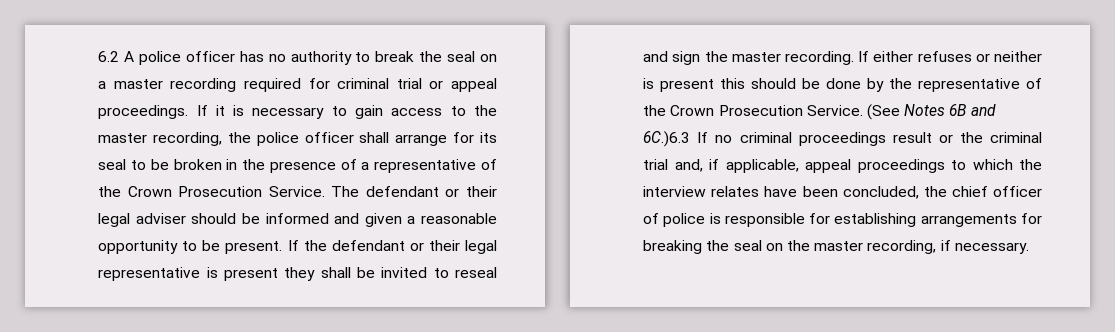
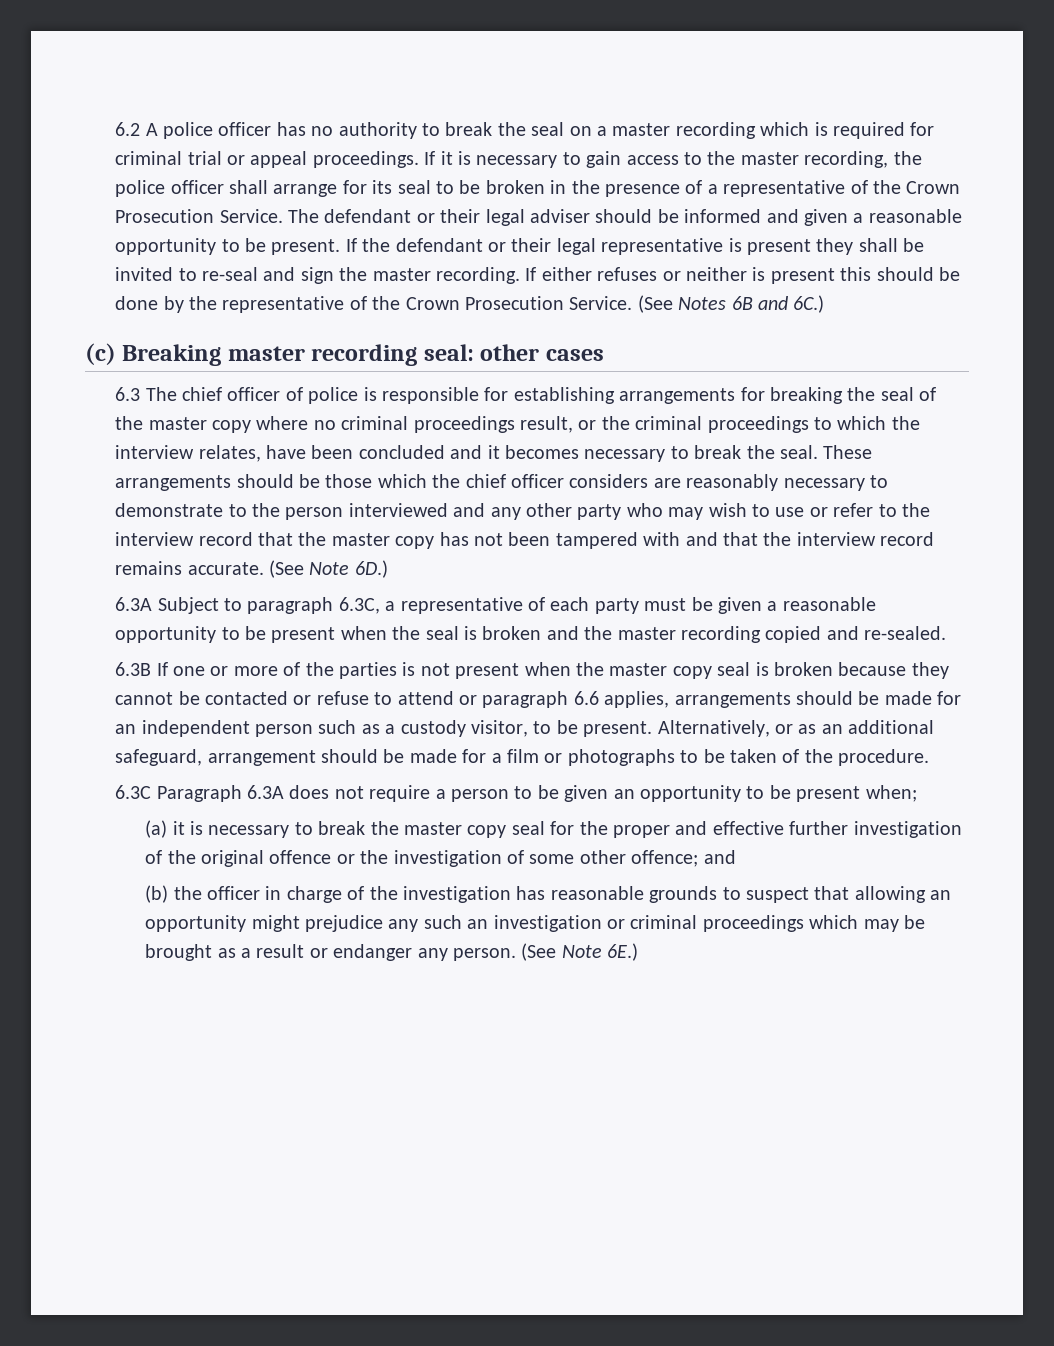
(237, 85) none -> [760,122,828,136] which is
[455,267,497,278] reseal -> [201,267,258,281] re-seal
[643,131,1042,147] [643,159,1042,173] [643,186,947,199] 6C.)6.3 If no criminal proceedings result or the criminal trial and, if applicable, appeal proceedings to which the interview relates have been concluded, the -> [793,295,825,313] [85,343,604,366] [115,387,177,401] 6C.) // (c) Breaking master recording seal: other cases // 6.3 The
[765,240,1029,254] on the master recording, if necessary. -> [919,387,937,401] [115,416,920,433] [115,445,873,462] [115,474,888,491] [115,503,930,520] [115,532,935,549] [115,560,388,578] [115,597,876,614] [115,626,947,643] [115,662,949,679] [115,691,962,708] [115,720,935,737] [115,749,930,766] [115,785,917,802] [145,820,962,838] [145,850,736,867] [145,885,952,903] [145,915,926,932] [145,943,639,961] of the master copy where no criminal proceedings result, or the criminal proceedings to which the interview relates, have been concluded and it becomes necessary to break the seal. These arrangements should be those which the chief officer considers are reasonably necessary to demonstrate to the person interviewed and any other party who may wish to use or refer to the interview record that the master copy has not been tampered with and that the interview record remains accurate. (See Note 6D.) // 6.3A Subject to paragraph 6.3C, a representative of each party must be given a reasonable opportunity to be present when the seal is broken and the master recording copied and re-sealed. // 6.3B If one or more of the parties is not present when the master copy seal is broken because they cannot be contacted or refuse to attend or paragraph 6.6 applies, arrangements should be made for an independent person such as a custody visitor, to be present. Alternatively, or as an additional safeguard, arrangement should be made for a film or photographs to be taken of the procedure. // 6.3C Paragraph 6.3A does not require a person to be given an opportunity to be present when; // (a) it is necessary to break the master copy seal for the proper and effective further investigation of the original offence or the investigation of some other offence; and // (b) the officer in charge of the investigation has reasonable grounds to suspect that allowing an opportunity might prejudice any such an investigation or criminal proceedings which may be brought as a result or endanger any person. (See Note 6E.)

